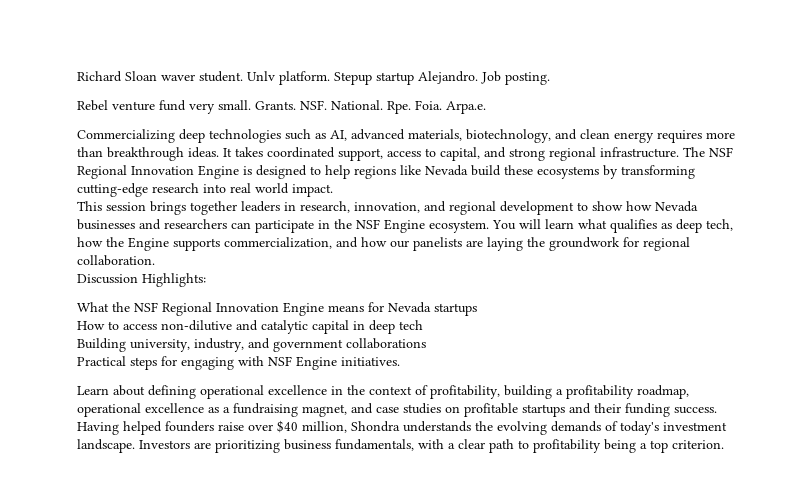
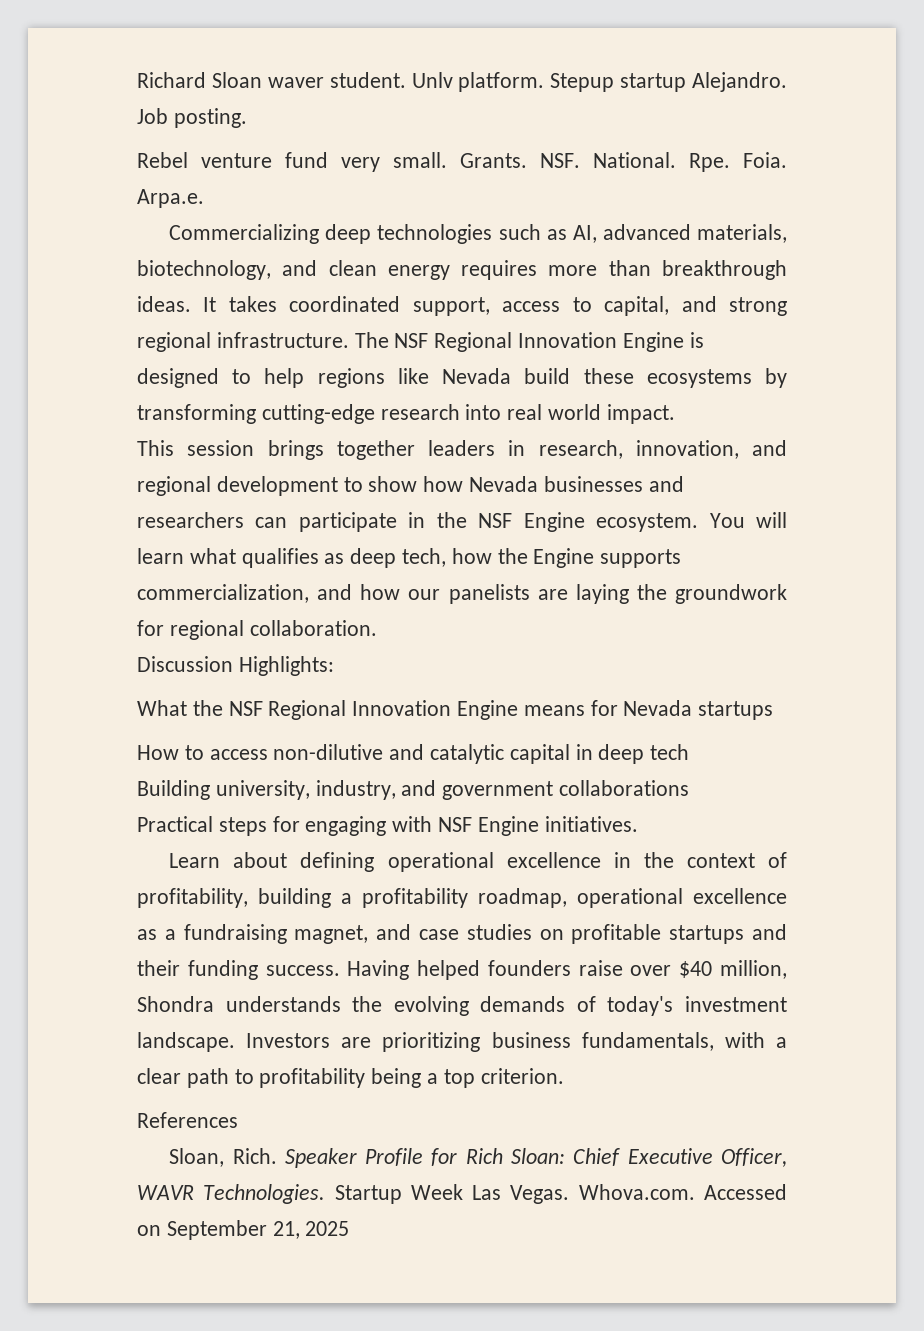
(724, 444) none -> [137,1112,238,1128] [169,1148,787,1168] [137,1184,787,1204] [137,1220,350,1240] // References // Sloan, Rich. Speaker Profile for Rich Sloan: Chief Executive Officer, WAVR Technologies. Startup Week Las Vegas. Whova.com. Accessed on September 21, 2025

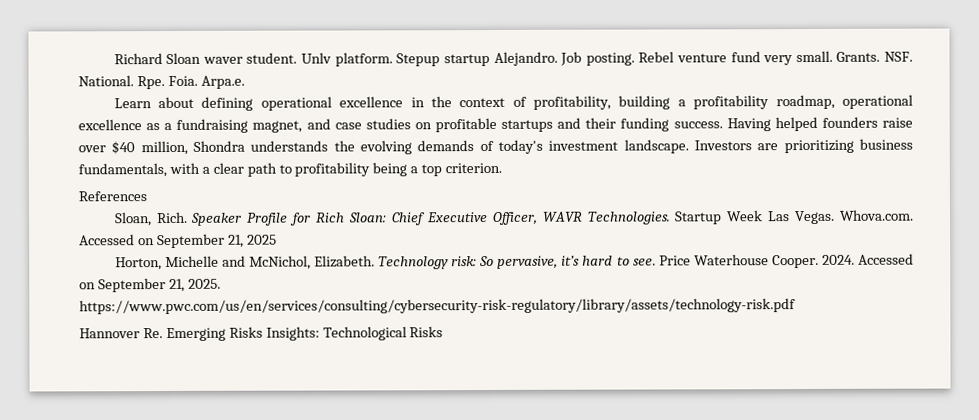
(247, 118) // -> (635, 59) none
[169,224,787,244] [137,260,787,280] [137,296,788,316] [137,332,704,352] [137,368,787,388] [137,404,675,424] [137,440,787,460] [137,476,684,496] [137,512,788,532] [137,548,682,568] [137,584,787,604] [137,620,377,640] [137,656,334,676] [137,700,774,720] [137,744,690,764] [137,780,690,800] [137,816,638,836] // Commercializing deep technologies such as AI, advanced materials, biotechnology, and clean energy requires more than breakthrough ideas. It takes coordinated support, access to capital, and strong regional infrastructure. The NSF Regional Innovation Engine is designed to help regions like Nevada build these ecosystems by transforming cutting-edge research into real world impact. // This session brings together leaders in research, innovation, and regional development to show how Nevada businesses and researchers can participate in the NSF Engine ecosystem. You will learn what qualifies as deep tech, how the Engine supports commercialization, and how our panelists are laying the groundwork for regional collaboration. // Discussion Highlights: // What the NSF Regional Innovation Engine means for Nevada startups // How to access non-dilutive and catalytic capital in deep tech // Building university, industry, and government collaborations // Practical steps for engaging with NSF Engine initiatives. -> (245, 82) none
(350, 1228) none -> [114,253,915,271] [79,278,221,293] [79,298,796,315] [79,326,444,342] // Horton, Michelle and McNichol, Elizabeth. Technology risk: So pervasive, it’s hard to see. Price Waterhouse Cooper. 2024. Accessed on September 21, 2025. https://www.pwc.com/us/en/services/consulting/cybersecurity-risk-regulatory/library/assets/technology-risk.pdf // Hannover Re. Emerging Risks Insights: Technological Risks

